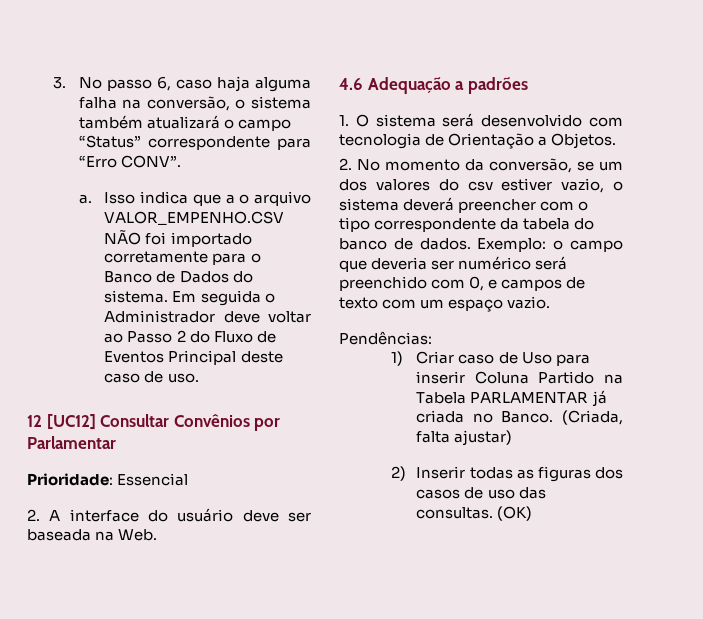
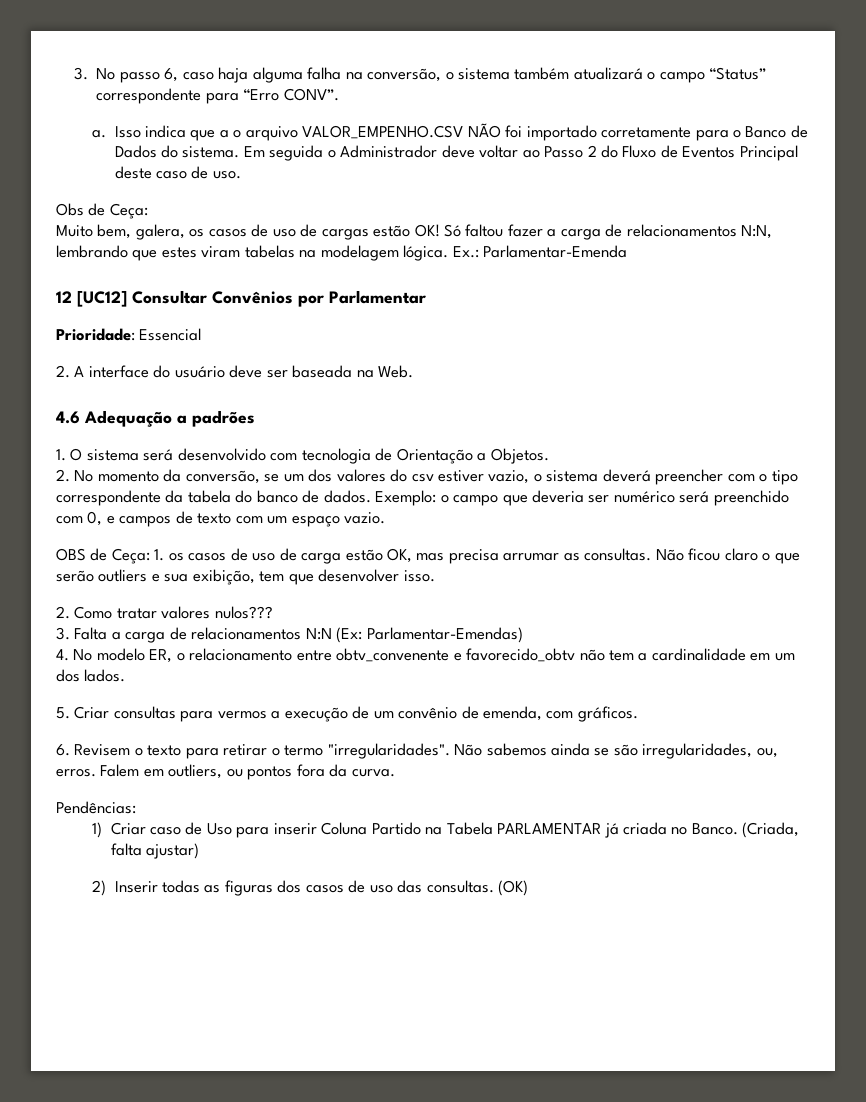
(199, 378) none -> [56,203,148,219] [56,224,773,240] [56,245,628,261] // Obs de Ceça: // Muito bem, galera, os casos de uso de cargas estão OK! Só faltou fazer a carga de relacionamentos N:N, lembrando que estes viram tabelas na modelagem lógica. Ex.: Parlamentar-Emenda
(551, 302) none -> [56,548,800,564] [56,569,435,585] [56,606,273,619] [56,627,523,643] [56,648,795,663] [56,669,126,682] [56,706,638,722] [56,743,778,759] [56,764,395,780] // OBS de Ceça: 1. os casos de uso de carga estão OK, mas precisa arrumar as consultas. Não ficou claro o que serão outliers e sua exibição, tem que desenvolver isso. // 2. Como tratar valores nulos??? // 3. Falta a carga de relacionamentos N:N (Ex: Parlamentar-Emendas) // 4. No modelo ER, o relacionamento entre obtv_convenente e favorecido_obtv não tem a cardinalidade em um dos lados. // 5. Criar consultas para vermos a execução de um convênio de emenda, com gráficos. // 6. Revisem o texto para retirar o termo "irregularidades". Não sabemos ainda se são irregularidades, ou, erros. Falem em outliers, ou pontos fora da curva.

